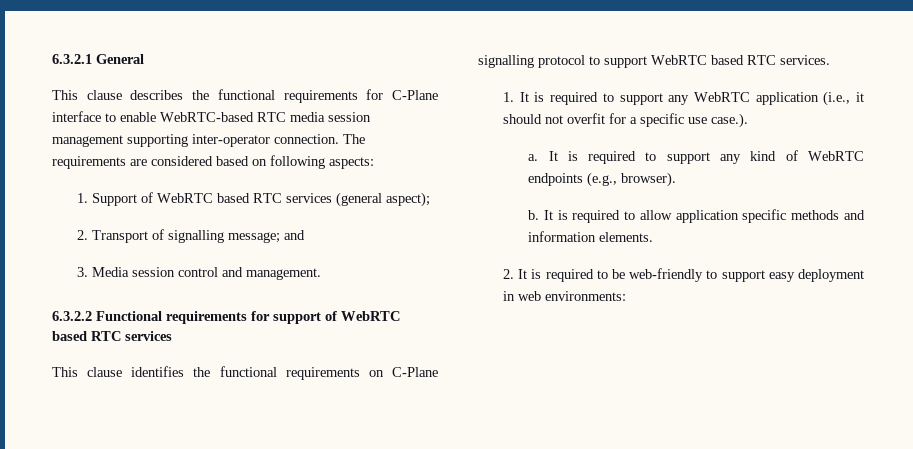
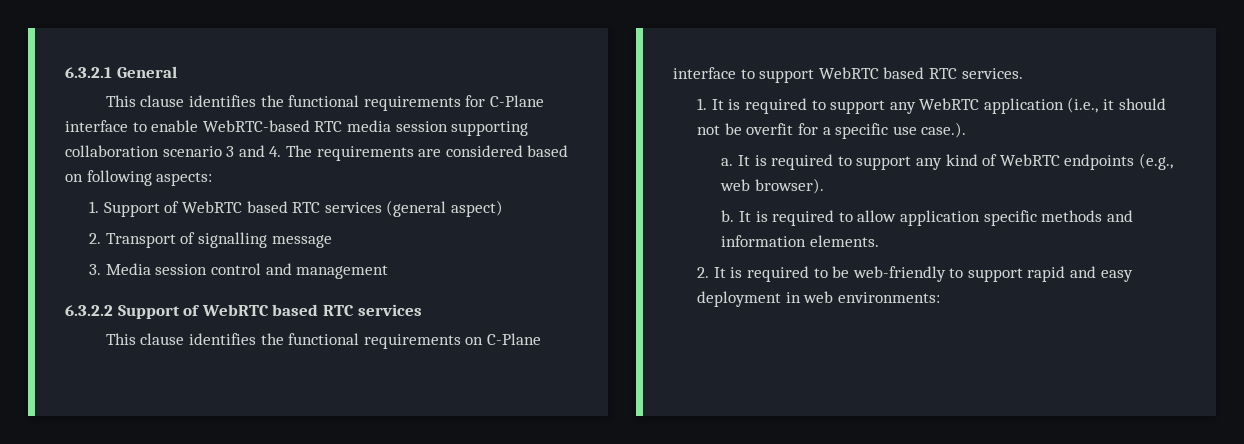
[130,90,184,100] describes -> [188,95,256,107] identifies
[52,134,339,147] management supporting inter-operator connection. -> [451,121,529,136] [65,145,282,157] supporting collaboration scenario 3 and 4.
[386,192,431,207] aspect); -> [450,200,503,217] aspect)
[228,230,306,243] message; and -> [271,235,332,248] message
[246,268,322,280] management. -> [296,265,389,279] management
[96,311,321,324] Functional requirements for support -> [117,305,180,319] Support
[478,55,585,68] signalling protocol -> [673,67,736,79] interface
(564, 119) none -> [724,123,742,135] be
(618, 179) none -> [720,179,751,191] web
(765, 276) none -> [1027,266,1097,282] rapid and

